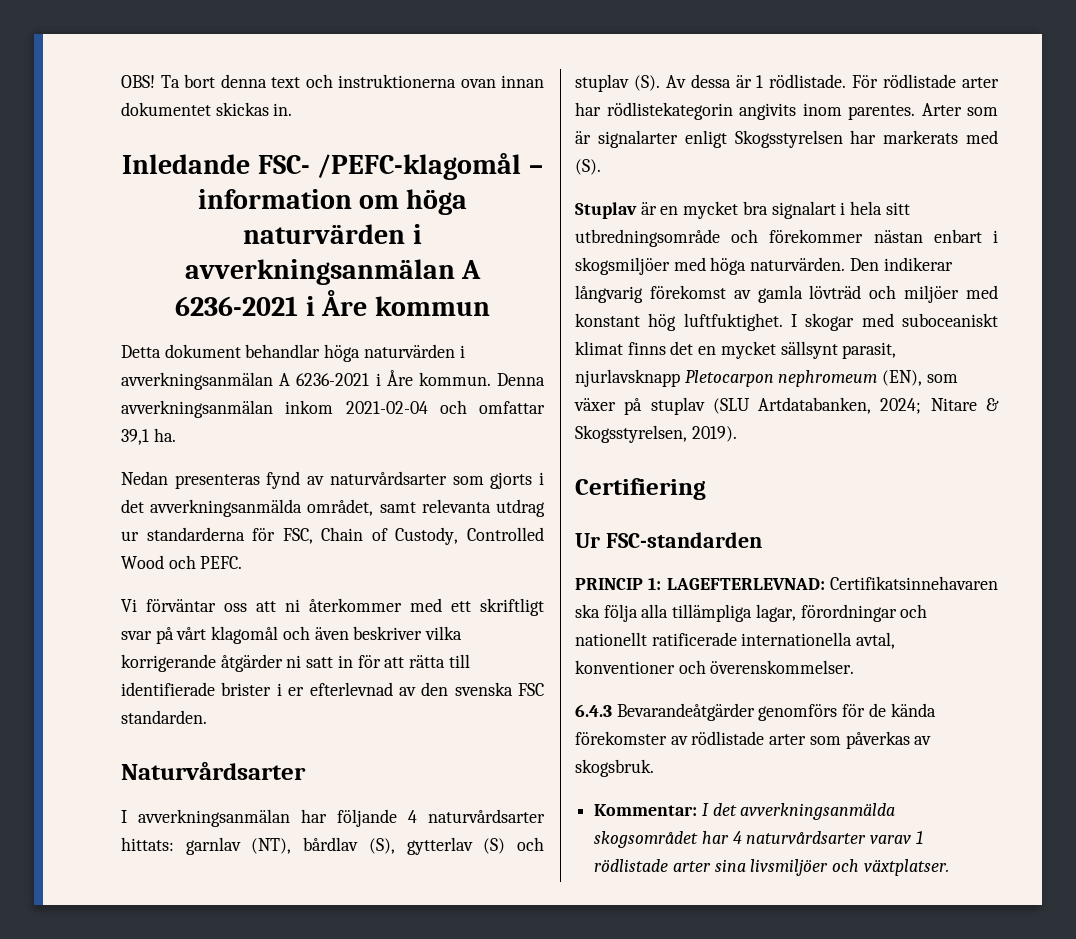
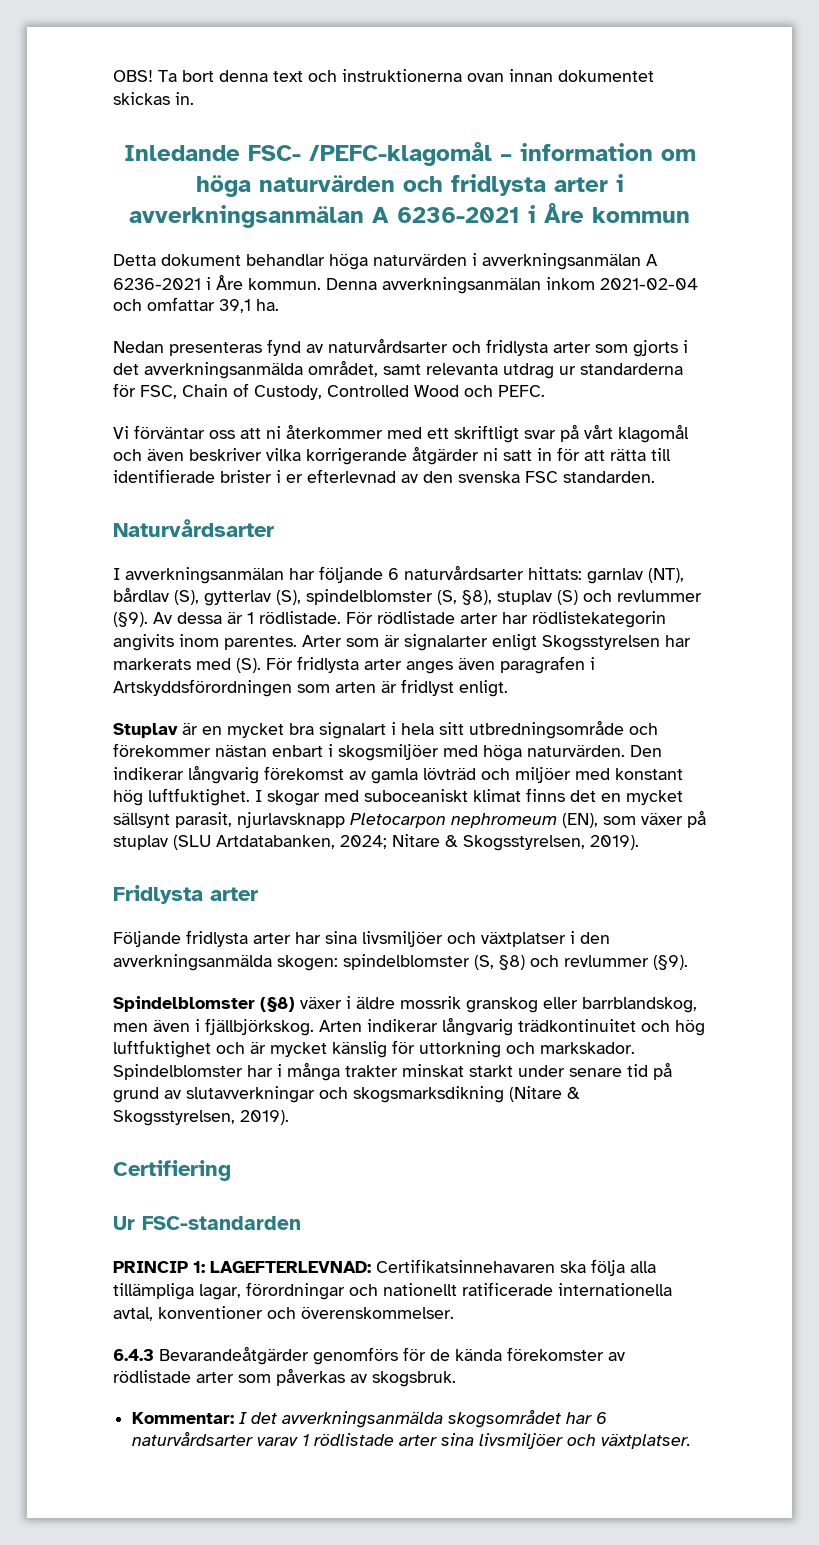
(406, 234) none -> [402,174,608,196] och fridlysta arter
(447, 478) none -> [452,339,591,356] och fridlysta arter
[408,810,417,823] 4 -> [388,568,399,580] 6
[483,837,544,854] [575,74,660,92] (S) och stuplav (S). -> [276,589,702,605] [113,612,148,627] (S), spindelblomster (S, §8), stuplav (S) och revlummer (§9).
(601, 167) none -> [266,656,595,674] [113,679,508,697] För fridlysta arter anges även paragrafen i Artskyddsförordningen som arten är fridlyst enligt.
(737, 434) none -> [113,885,258,904] [113,930,610,947] [113,954,688,971] [113,996,697,1013] [113,1017,705,1036] [113,1040,635,1058] [113,1062,672,1081] [113,1086,580,1103] [113,1110,289,1126] // Fridlysta arter // Följande fridlysta arter har sina livsmiljöer och växtplatser i den avverkningsanmälda skogen: spindelblomster (S, §8) och revlummer (§9). // Spindelblomster (§8) växer i äldre mossrik granskog eller barrblandskog, men även i fjällbjörkskog. Arten indikerar långvarig trädkontinuitet och hög luftfuktighet och är mycket känslig för uttorkning och markskador. Spindelblomster har i många trakter minskat starkt under senare tid på grund av slutavverkningar och skogsmarksdikning (Nitare & Skogsstyrelsen, 2019).
[732,831,742,844] 4 -> [596,1412,608,1424] 6

